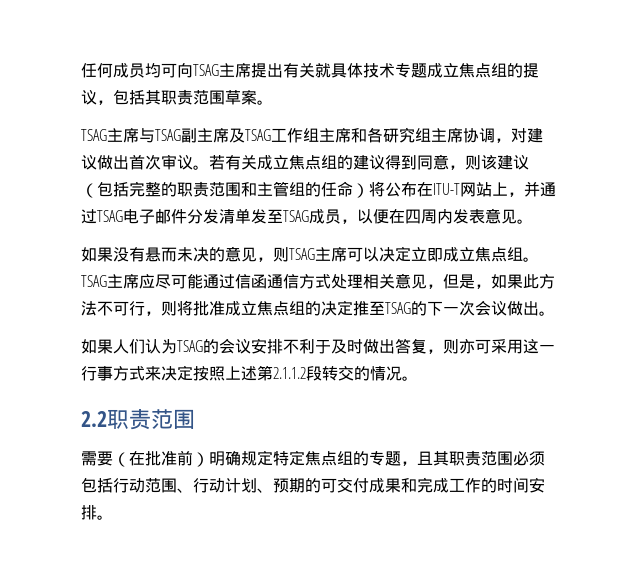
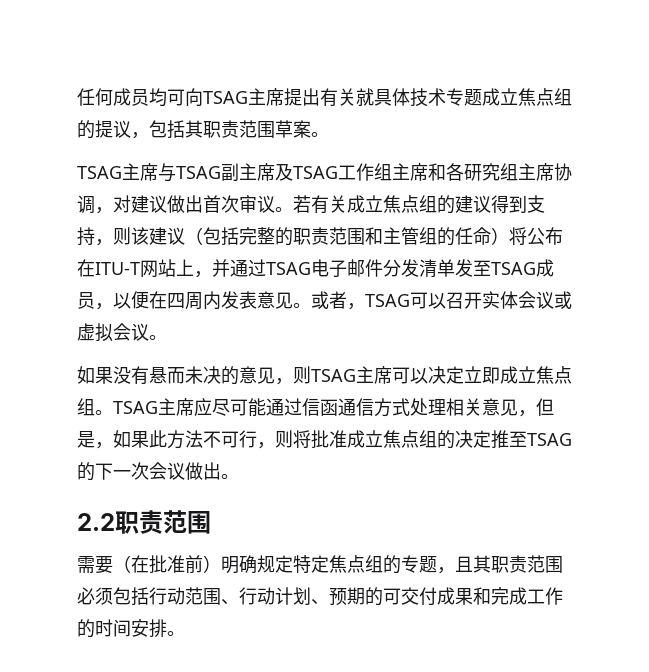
[417,154,449,170] 同意 -> [527,195,545,213] [77,227,95,246] 支持
(533, 221) none -> [311,291,572,310] [77,323,167,342] 或者，TSAG可以召开实体会议或虚拟会议。
[81,338,555,354] [81,365,418,381] // 如果人们认为TSAG的会议安排不利于及时做出答复，则亦可采用这一行事方式来决定按照上述第2.1.1.2段转交的情况。 -> (239, 476) none

